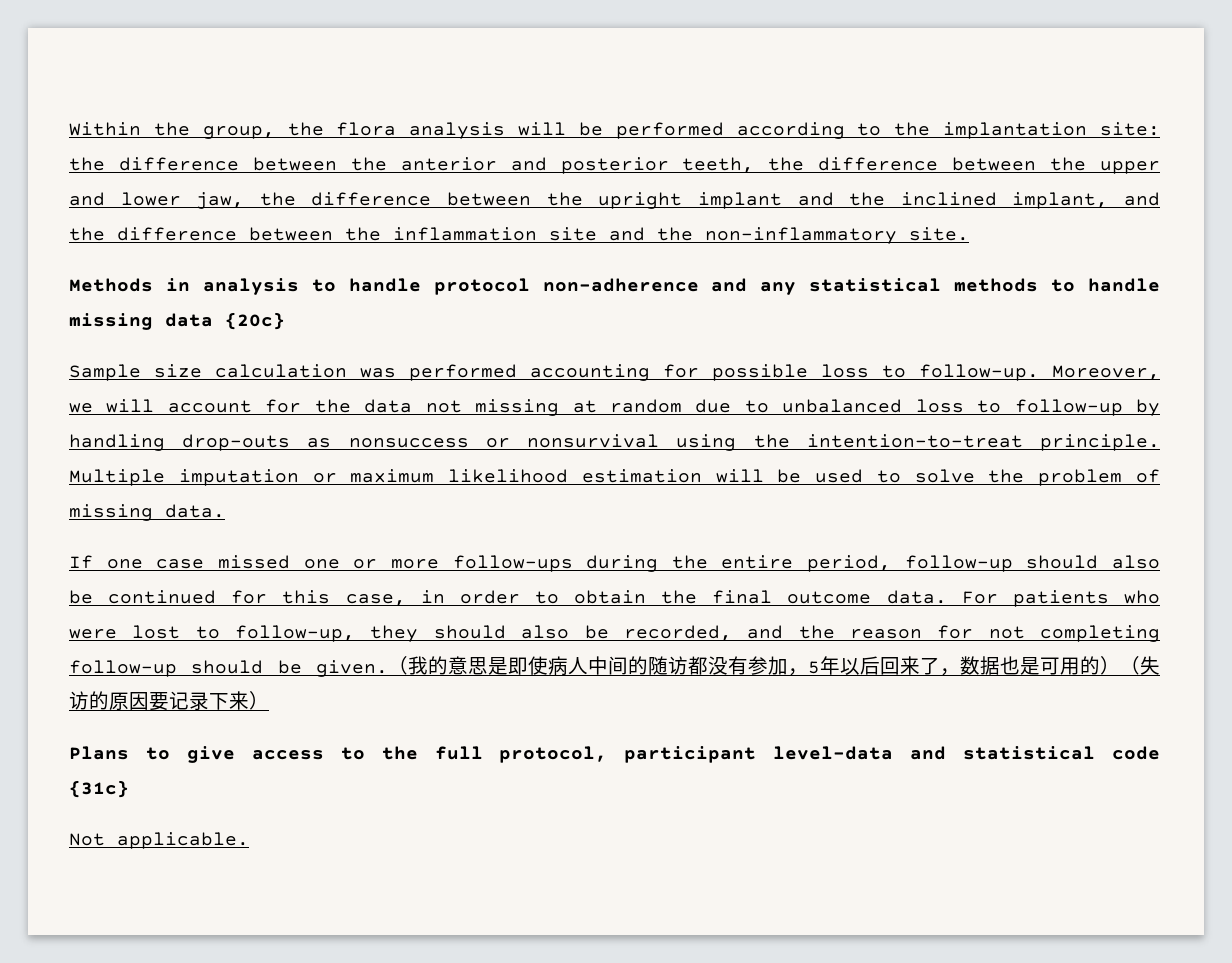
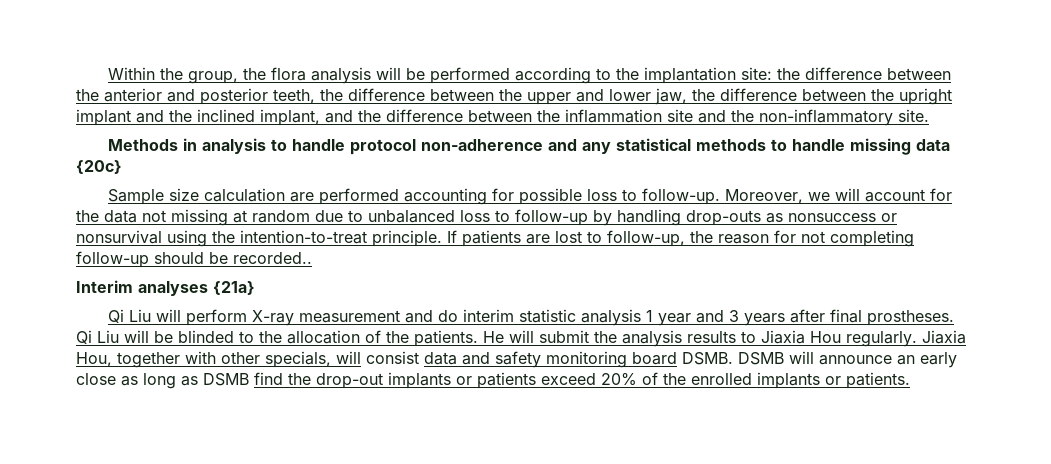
[360,368,396,378] was -> [290,192,315,202] are
[69,469,1160,486] [69,504,225,521] [69,555,1160,572] [69,590,1160,607] [69,625,784,642] Multiple imputation or maximum likelihood estimation will be used to solve the problem of missing data. // If one case missed one or more follow-ups during the entire period, follow-up should also be continued for this case, in order to obtain the final outcome data. For patients who were lost to follow-up, they should also be recorded, and -> [447,230,685,247] If patients are lost to follow-up,
[316,656,1160,677] [69,691,269,711] [69,746,1160,763] [69,780,129,798] [69,832,249,849] given.（我的意思是即使病人中间的随访都没有参加，5年以后回来了，数据也是可用的）（失访的原因要记录下来） // Plans to give access to the full protocol, participant level-data and statistical code {31c} // Not applicable. -> [233,252,312,264] [76,280,255,296] [108,309,955,326] [76,330,966,347] [76,351,957,368] [76,372,910,389] recorded.. // Interim analyses {21a} // Qi Liu will perform X-ray measurement and do interim statistic analysis 1 year and 3 years after final prostheses. Qi Liu will be blinded to the allocation of the patients. He will submit the analysis results to Jiaxia Hou regularly. Jiaxia Hou, together with other specials, will consist data and safety monitoring board DSMB. DSMB will announce an early close as long as DSMB find the drop-out implants or patients exceed 20% of the enrolled implants or patients.

